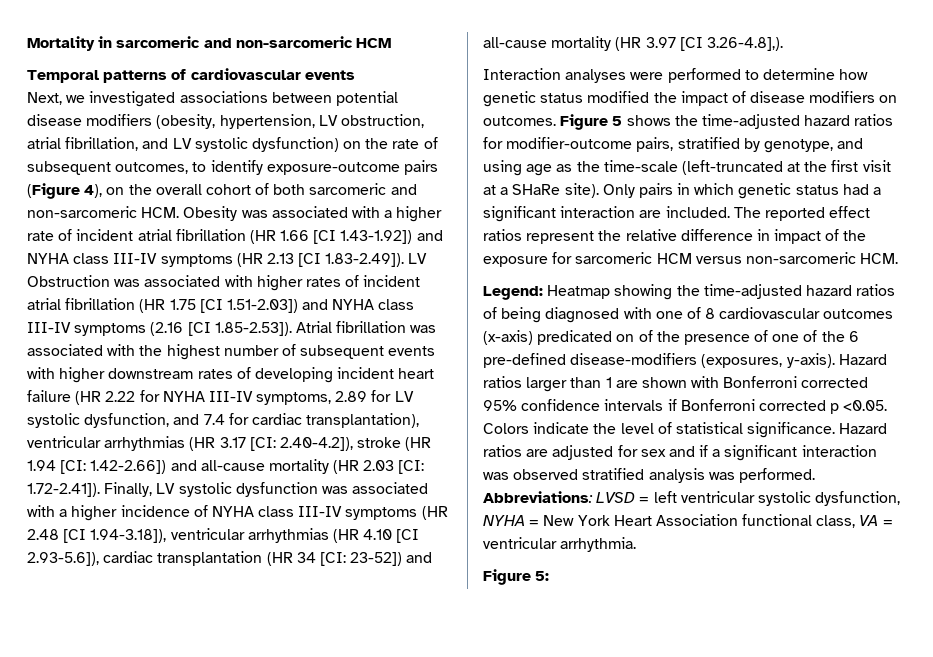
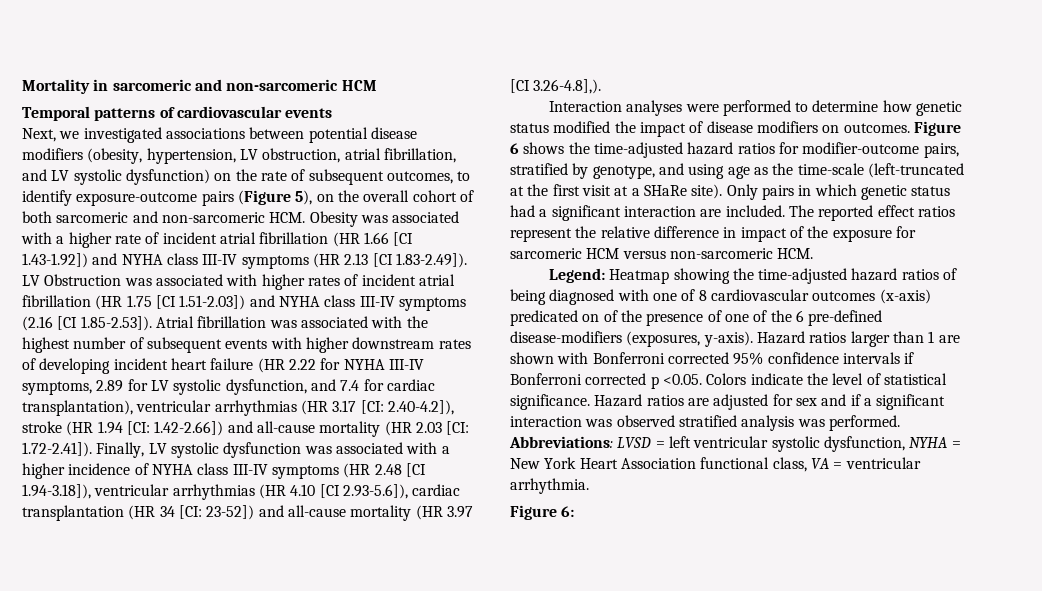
[84,184,103,198] 4), -> [295,190,313,205] 5),
[612,116,623,126] 5 -> [510,143,519,154] 6
[535,571,550,581] 5: -> [561,506,575,517] 6:

